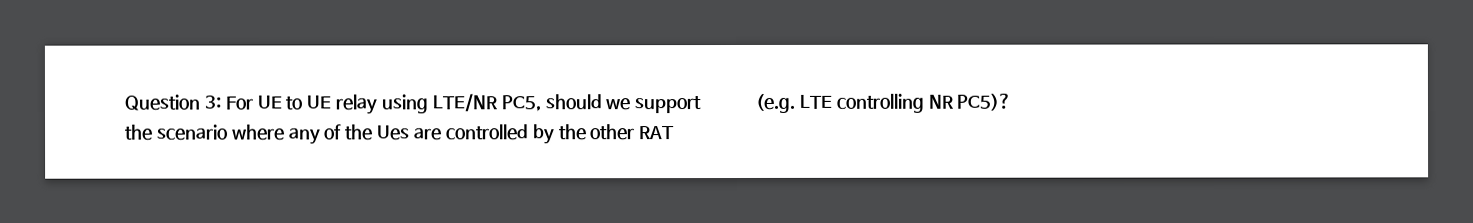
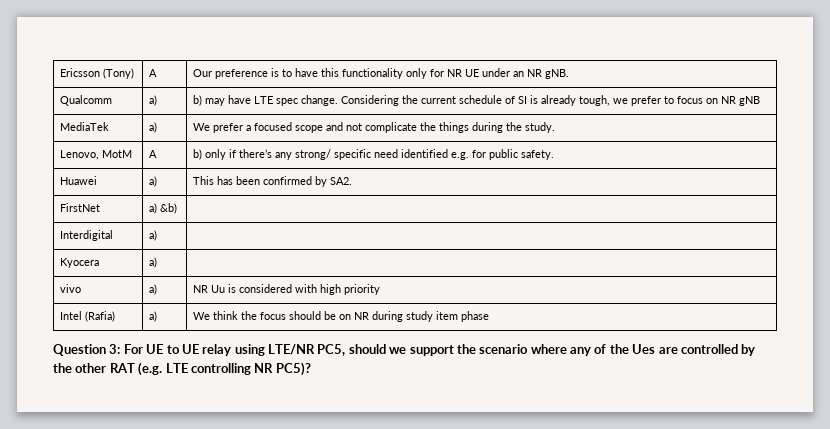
(124, 102) none -> [60,68,135,79] [149,69,158,77] [193,68,570,79] [60,95,113,106] [149,95,158,106] [193,95,761,106] [60,122,110,131] [149,122,158,133] [193,122,556,133] [60,150,133,160] [149,150,158,158] [193,149,555,160] [60,176,98,185] [149,176,158,187] [193,176,353,187] [60,203,101,212] [149,203,178,214] [60,230,114,241] [149,230,158,241] [60,258,100,268] [149,257,158,268] [60,284,82,293] [149,284,158,295] [193,284,381,295] [60,311,116,322] [149,311,158,322] [193,311,490,322] Ericsson (Tony) | A | Our preference is to have this functionality only for NR UE under an NR gNB. // Qualcomm | a) | b) may have LTE spec change. Considering the current schedule of SI is already tough, we prefer to focus on NR gNB // MediaTek | a) | We prefer a focused scope and not complicate the things during the study. // Lenovo, MotM | A | b) only if there’s any strong/ specific need identified e.g. for public safety. // Huawei | a) | This has been confirmed by SA2. // FirstNet | a) &b) | // Interdigital | a) | // Kyocera | a) | // vivo | a) | NR Uu is considered with high priority // Intel (Rafia) | a) | We think the focus should be on NR during study item phase //

